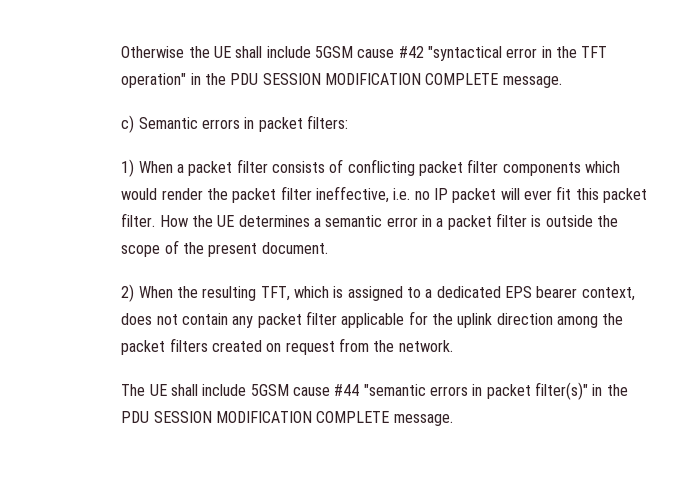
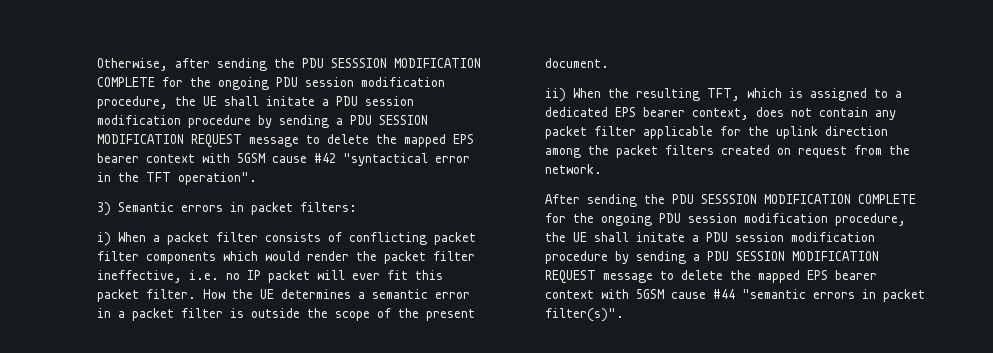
[121,46,311,58] Otherwise the UE shall include -> [97,58,482,71] [97,77,446,90] [97,96,415,109] [97,115,429,128] [97,134,475,148] [97,153,231,163] Otherwise, after sending the PDU SESSSION MODIFICATION COMPLETE for the ongoing PDU session modification procedure, the UE shall initate a PDU session modification procedure by sending a PDU SESSION MODIFICATION REQUEST message to delete the mapped EPS bearer context with
[121,73,562,88] [121,115,135,133] operation" in the PDU SESSION MODIFICATION COMPLETE message. // c) -> [178,172,258,185] [97,202,112,216] operation". // 3)
[121,159,135,177] 1) -> [97,232,112,246] i)
[121,284,135,302] 2) -> [545,88,567,102] ii)
[121,384,247,396] The UE shall include -> [545,194,917,207] [545,213,907,226] [545,232,876,242] [545,251,880,264] [545,270,878,284] [545,289,630,299] After sending the PDU SESSSION MODIFICATION COMPLETE for the ongoing PDU session modification procedure, the UE shall initate a PDU session modification procedure by sending a PDU SESSION MODIFICATION REQUEST message to delete the mapped EPS bearer context with
[534,382,628,400] [121,411,453,426] filter(s)" in the PDU SESSION MODIFICATION COMPLETE message. -> [545,308,625,322] filter(s)".

